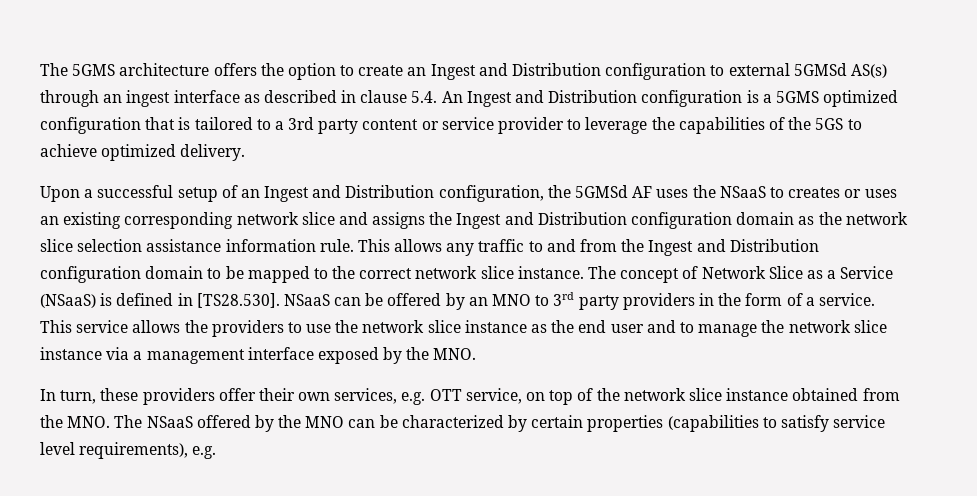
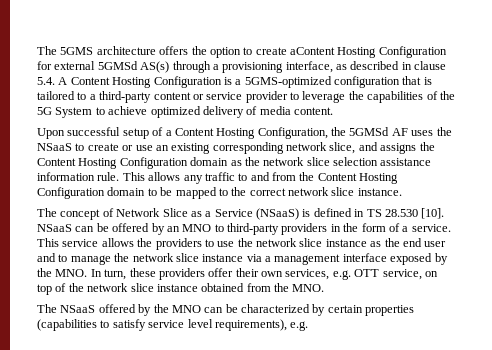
[407,63,725,80] an Ingest and Distribution configuration to -> [290,46,447,58] [37,61,52,70] aContent Hosting Configuration for
[103,90,240,107] an ingest interface -> [212,61,333,73] a provisioning interface,
[441,90,899,107] An Ingest and Distribution configuration is a 5GMS optimized -> [58,76,332,88] A Content Hosting Configuration is a 5GMS-optimized
[288,117,359,134] 3rd party -> [99,91,152,103] third-party
[815,118,844,130] 5GS -> [37,107,93,118] 5G System
[180,144,246,161] delivery. -> [202,106,333,118] delivery of media content.
[84,189,94,198] a -> (65, 133) none
[240,185,544,202] an Ingest and Distribution configuration, -> [165,127,328,139] a Content Hosting Configuration,
[788,187,897,198] creates or uses -> [87,143,153,151] create or use
[301,212,335,225] slice -> [329,142,356,154] slice,
[456,212,733,229] Ingest and Distribution configuration -> [37,157,188,169] Content Hosting Configuration
[648,239,819,256] [40,266,141,283] Ingest and Distribution configuration -> [317,173,399,184] [37,187,105,199] Content Hosting Configuration
(584, 272) none -> (402, 192) //
[196,293,280,308] [TS28.530]. -> [366,208,445,219] TS 28.530 [10].
[553,292,619,310] 3rd party -> [227,223,279,235] third-party
(477, 354) // -> (88, 273) none
(111, 422) none -> (325, 288) //

